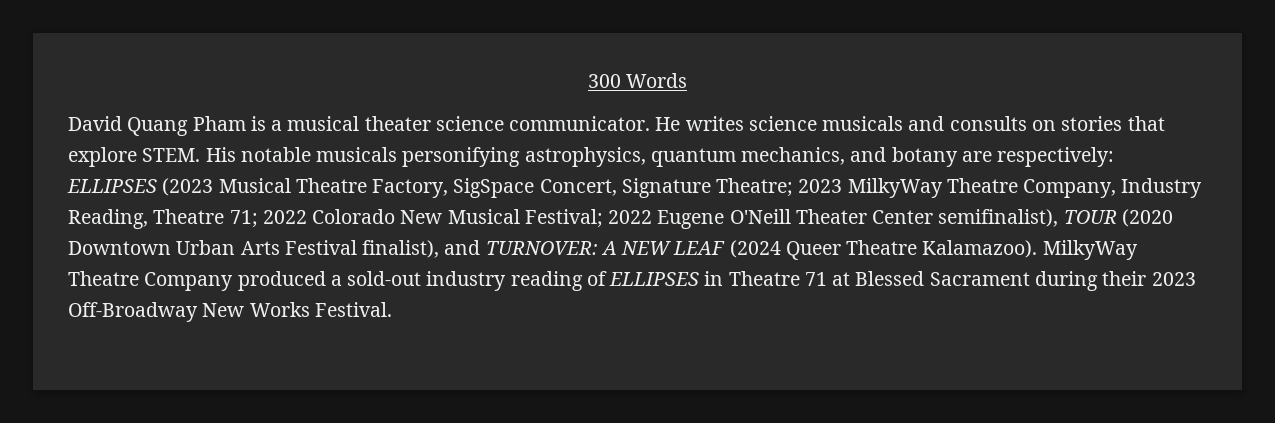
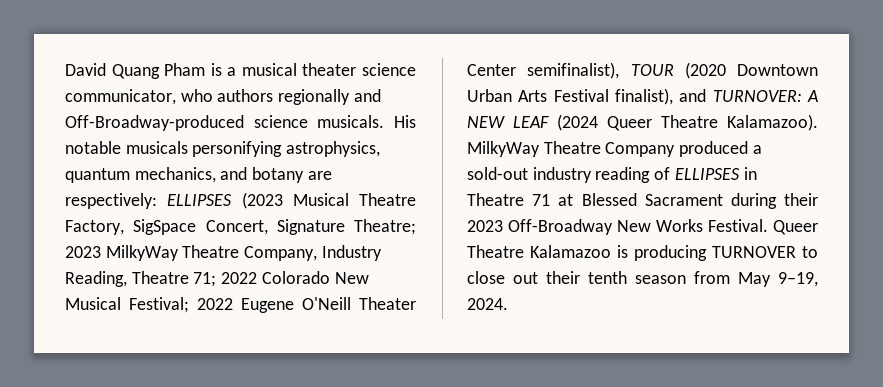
[587,73,688,88] 300 Words // -> (65, 69) none
[509,116,1165,131] [68,147,201,167] communicator. He writes science musicals and consults on stories that explore STEM. -> [65,89,381,105] [65,115,385,131] communicator, who authors regionally and Off-Broadway-produced science musicals.
(392, 309) none -> [773,220,818,235] [467,245,818,261] [467,271,818,287] [467,298,508,310] Queer Theatre Kalamazoo is producing TURNOVER to close out their tenth season from May 9–19, 2024.

